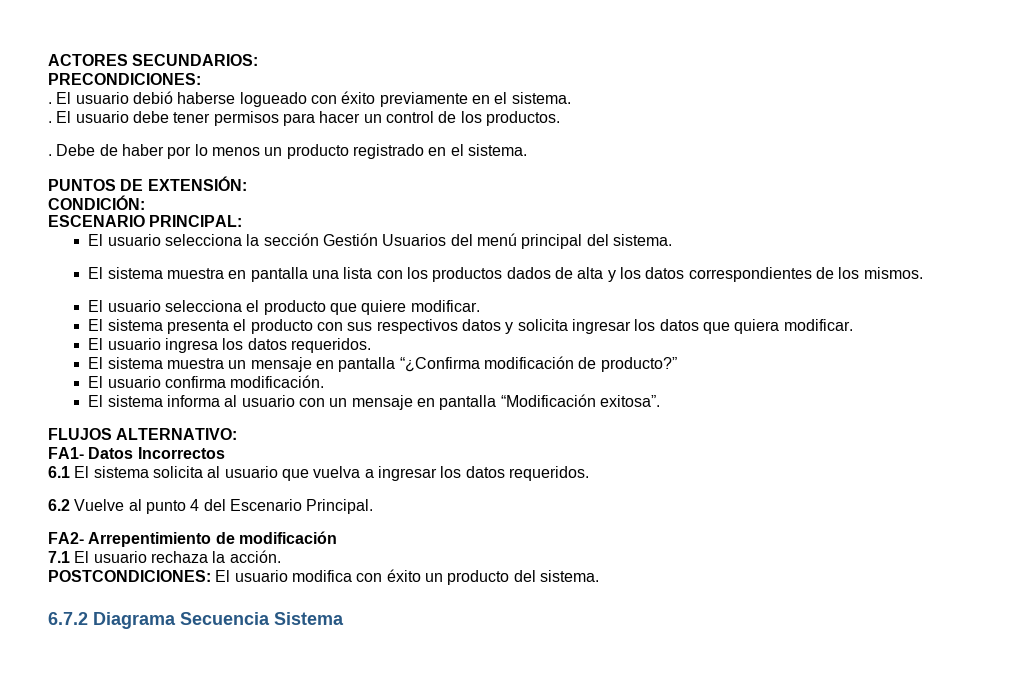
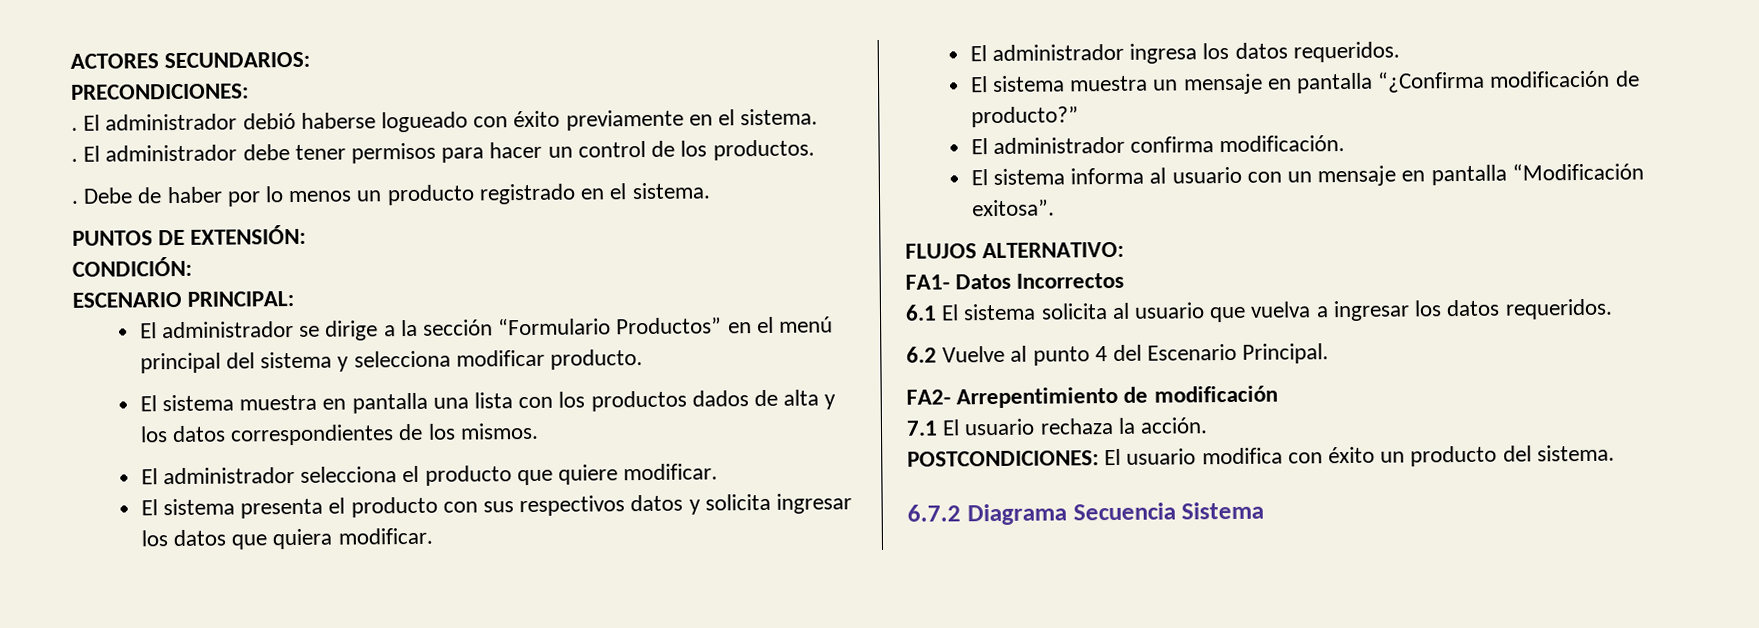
[75,92,129,104] usuario -> [105,113,238,131] administrador
[75,111,129,123] usuario -> [105,144,238,162] administrador
[107,233,672,249] usuario selecciona la sección Gestión Usuarios del menú principal del sistema. -> [161,316,834,341] [139,349,644,374] administrador se dirige a la sección “Formulario Productos” en el menú principal del sistema y selecciona modificar producto.
[107,300,161,312] usuario -> [162,467,295,485] administrador
[107,338,161,350] usuario -> [991,43,1124,62] administrador
[107,376,161,388] usuario -> [992,136,1125,155] administrador

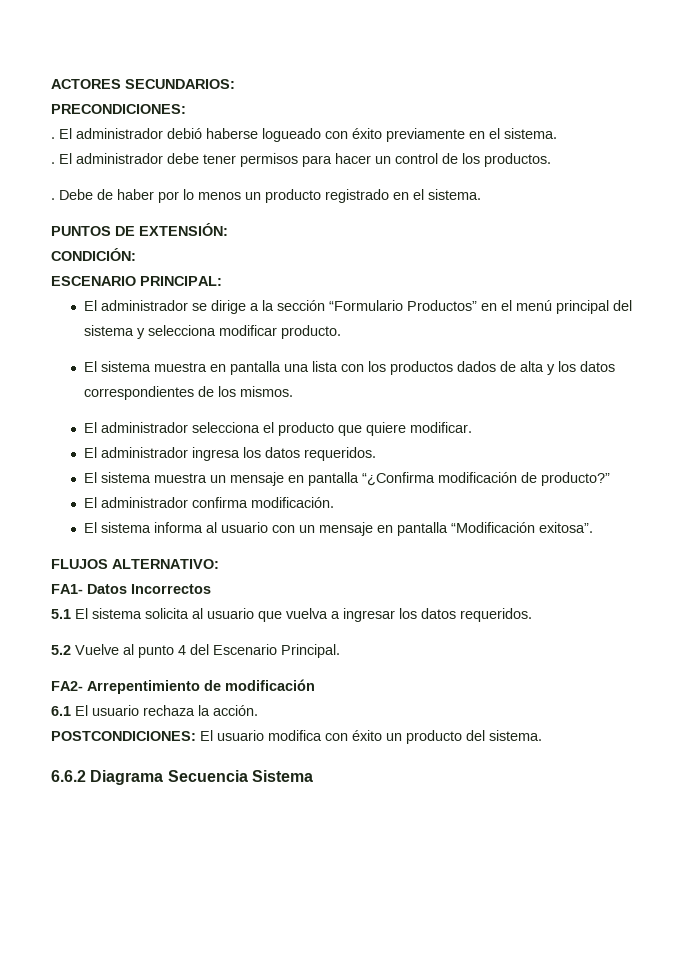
[140,493,853,519] [140,527,433,550] // El sistema presenta el producto con sus respectivos datos y solicita ingresar los datos que quiera modificar. -> (472, 427) none
[905,304,937,321] 6.1 -> [51,609,71,619] 5.1
[906,346,937,363] 6.2 -> [51,645,71,655] 5.2
[906,420,938,436] 7.1 -> [51,706,71,716] 6.1
[907,504,961,522] 6.7.2 -> [51,770,86,782] 6.6.2

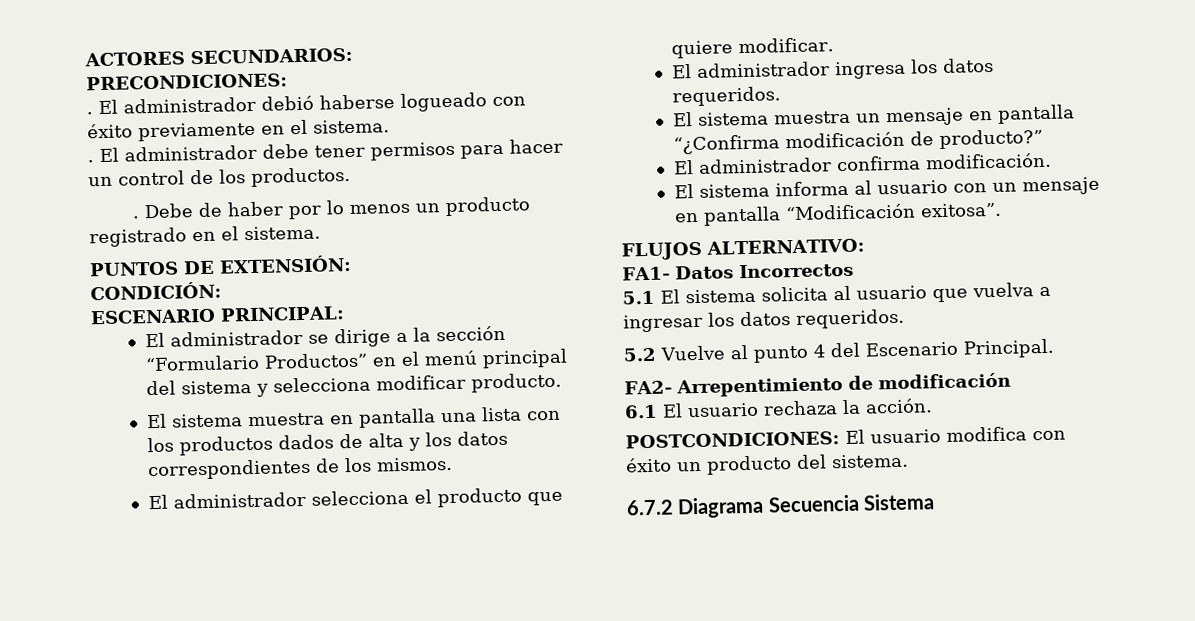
[51,770,86,782] 6.6.2 -> [626,499,674,516] 6.7.2

